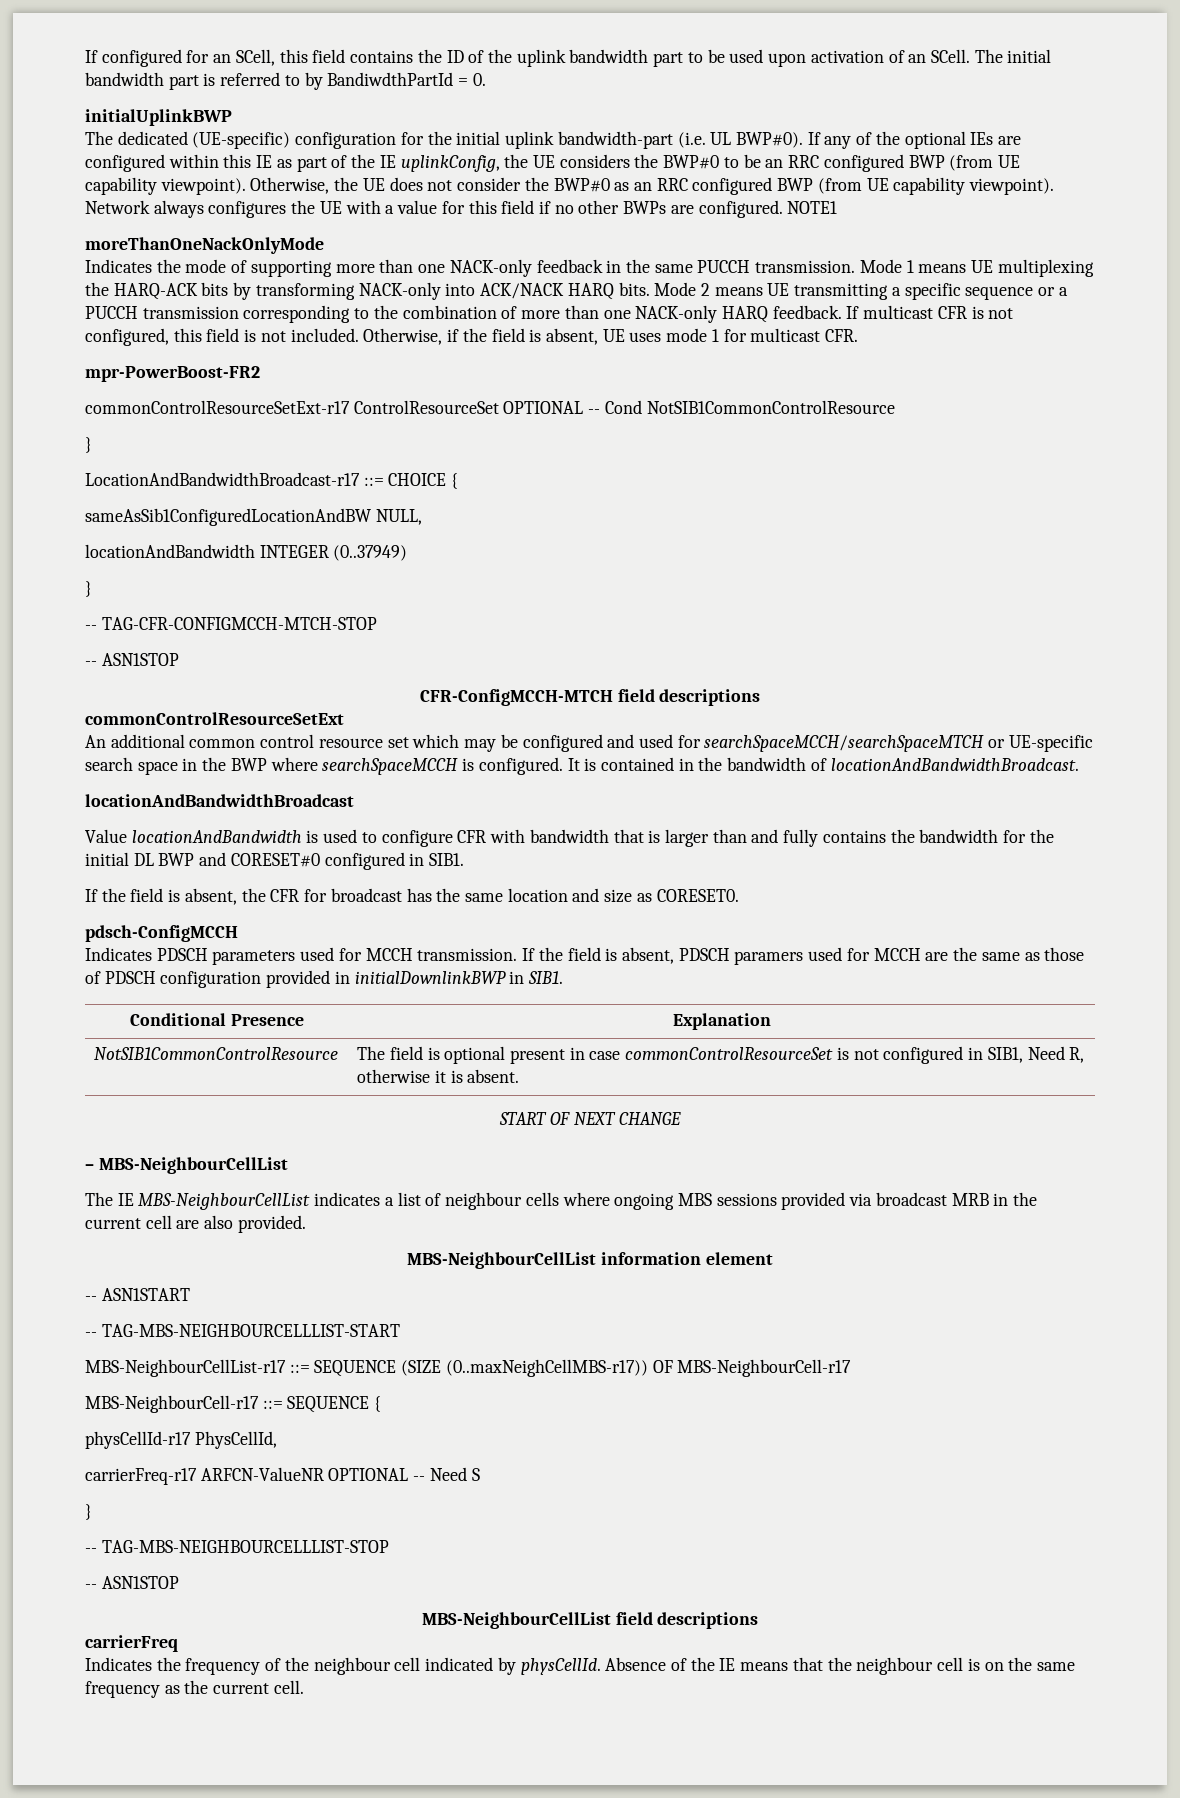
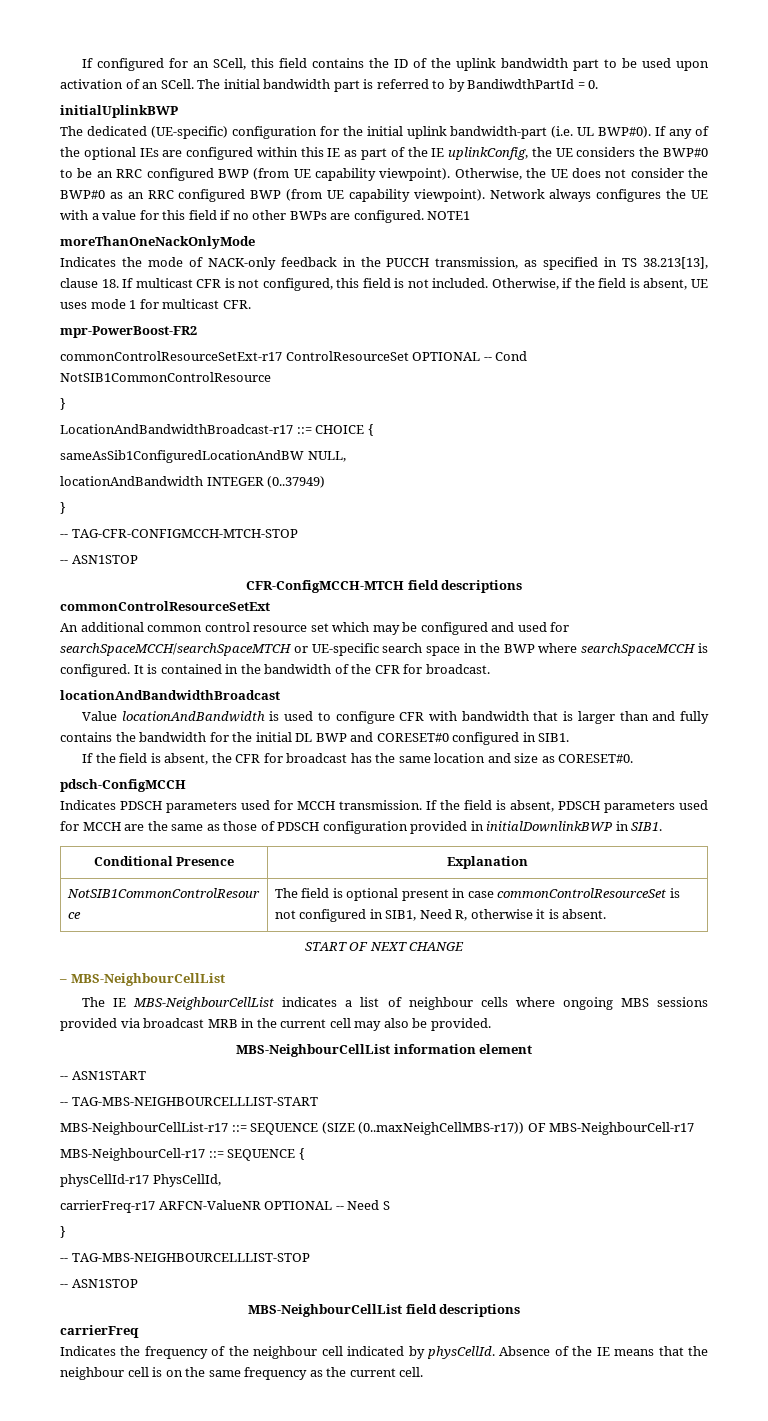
[250,259,1094,277] [85,282,1068,300] [85,305,842,323] supporting more than one NACK-only feedback in the same PUCCH transmission. Mode 1 means UE multiplexing the HARQ-ACK bits by transforming NACK-only into ACK/NACK HARQ bits. Mode 2 means UE transmitting a specific sequence or a PUCCH transmission corresponding to the combination of more than one NACK-only HARQ feedback. -> [207,257,709,270] [60,278,119,288] NACK-only feedback in the PUCCH transmission, as specified in TS 38.213[13], clause 18.
[830,758,1079,771] locationAndBandwidthBroadcast. -> [351,664,490,674] the CFR for broadcast.
[656,889,739,902] CORESET0. -> [558,754,634,763] CORESET#0.
[734,951,804,965] paramers -> [604,801,675,813] parameters
[176,1215,234,1229] are also -> [354,1018,428,1031] may also be

